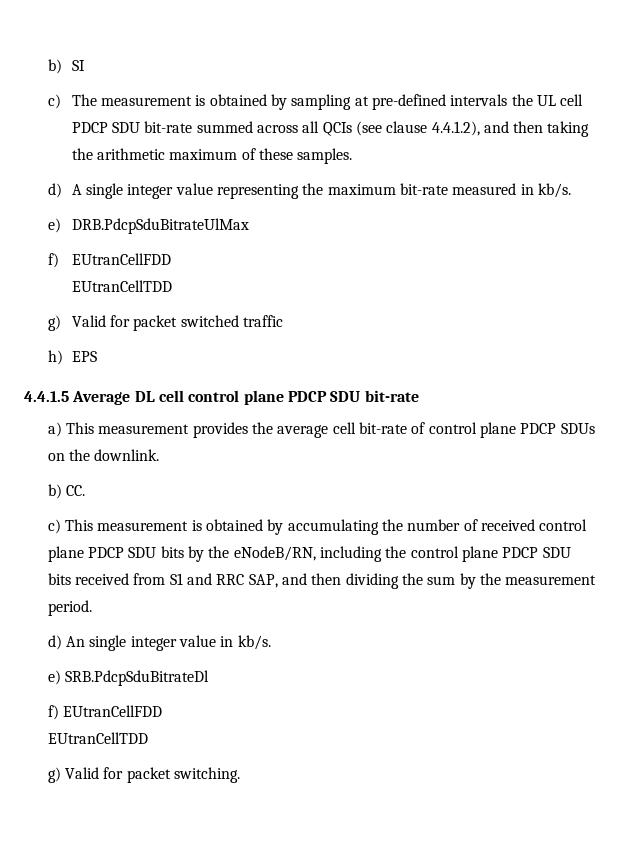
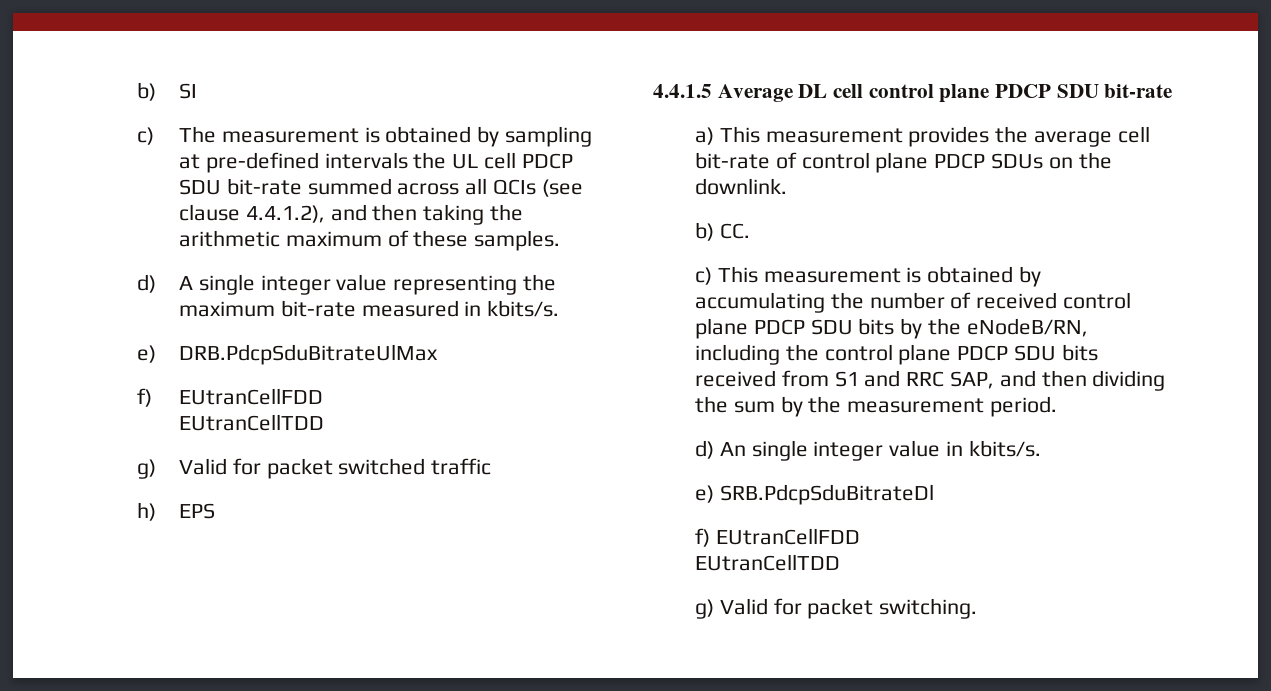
[537,183,571,198] kb/s. -> [487,300,560,317] kbits/s.
[237,635,271,650] kb/s. -> [968,440,1041,457] kbits/s.

